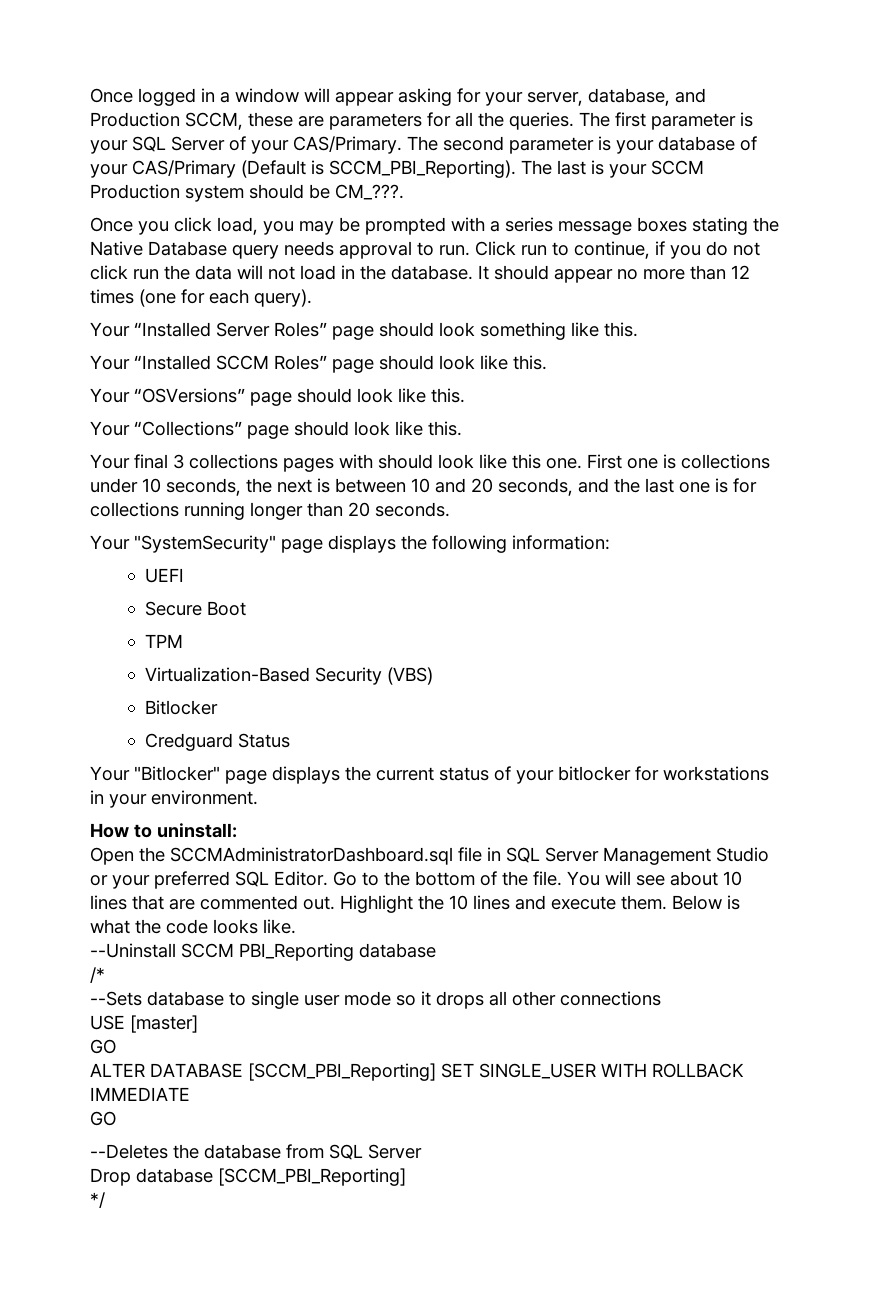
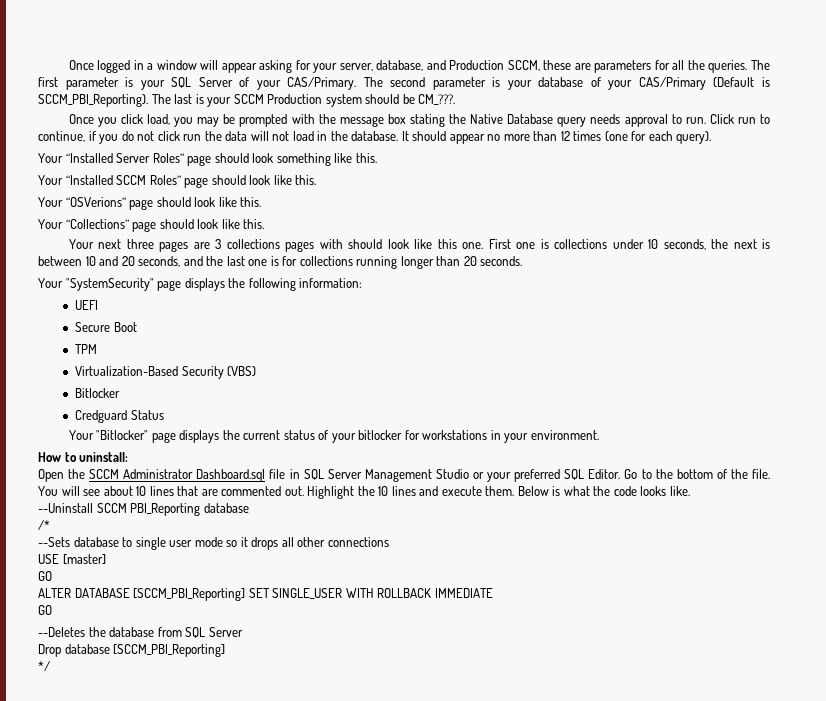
[490,217,687,235] a series message boxes -> [318,114,406,127] the message box
[134,388,245,403] “OSVersions” -> [65,197,126,207] “OSVerions”
[134,454,168,469] final -> [98,239,210,252] next three pages are
[170,847,453,865] SCCMAdministratorDashboard.sql -> [89,469,266,482] SCCM Administrator Dashboard.sql

